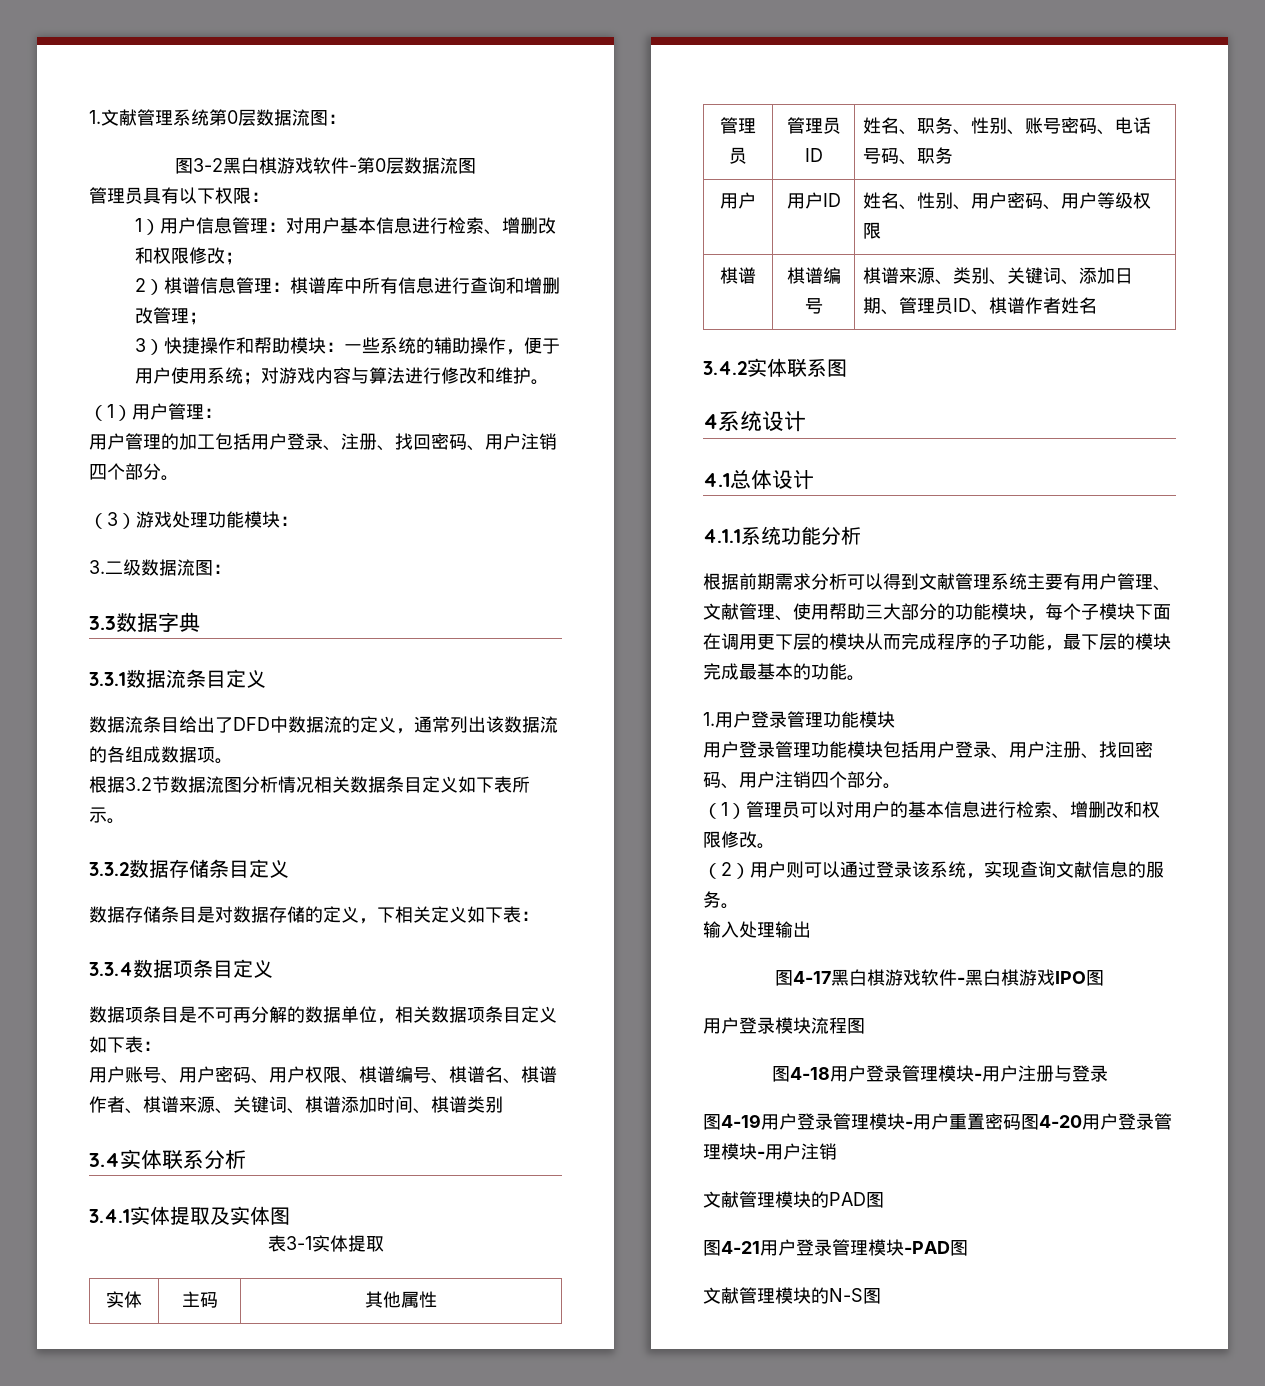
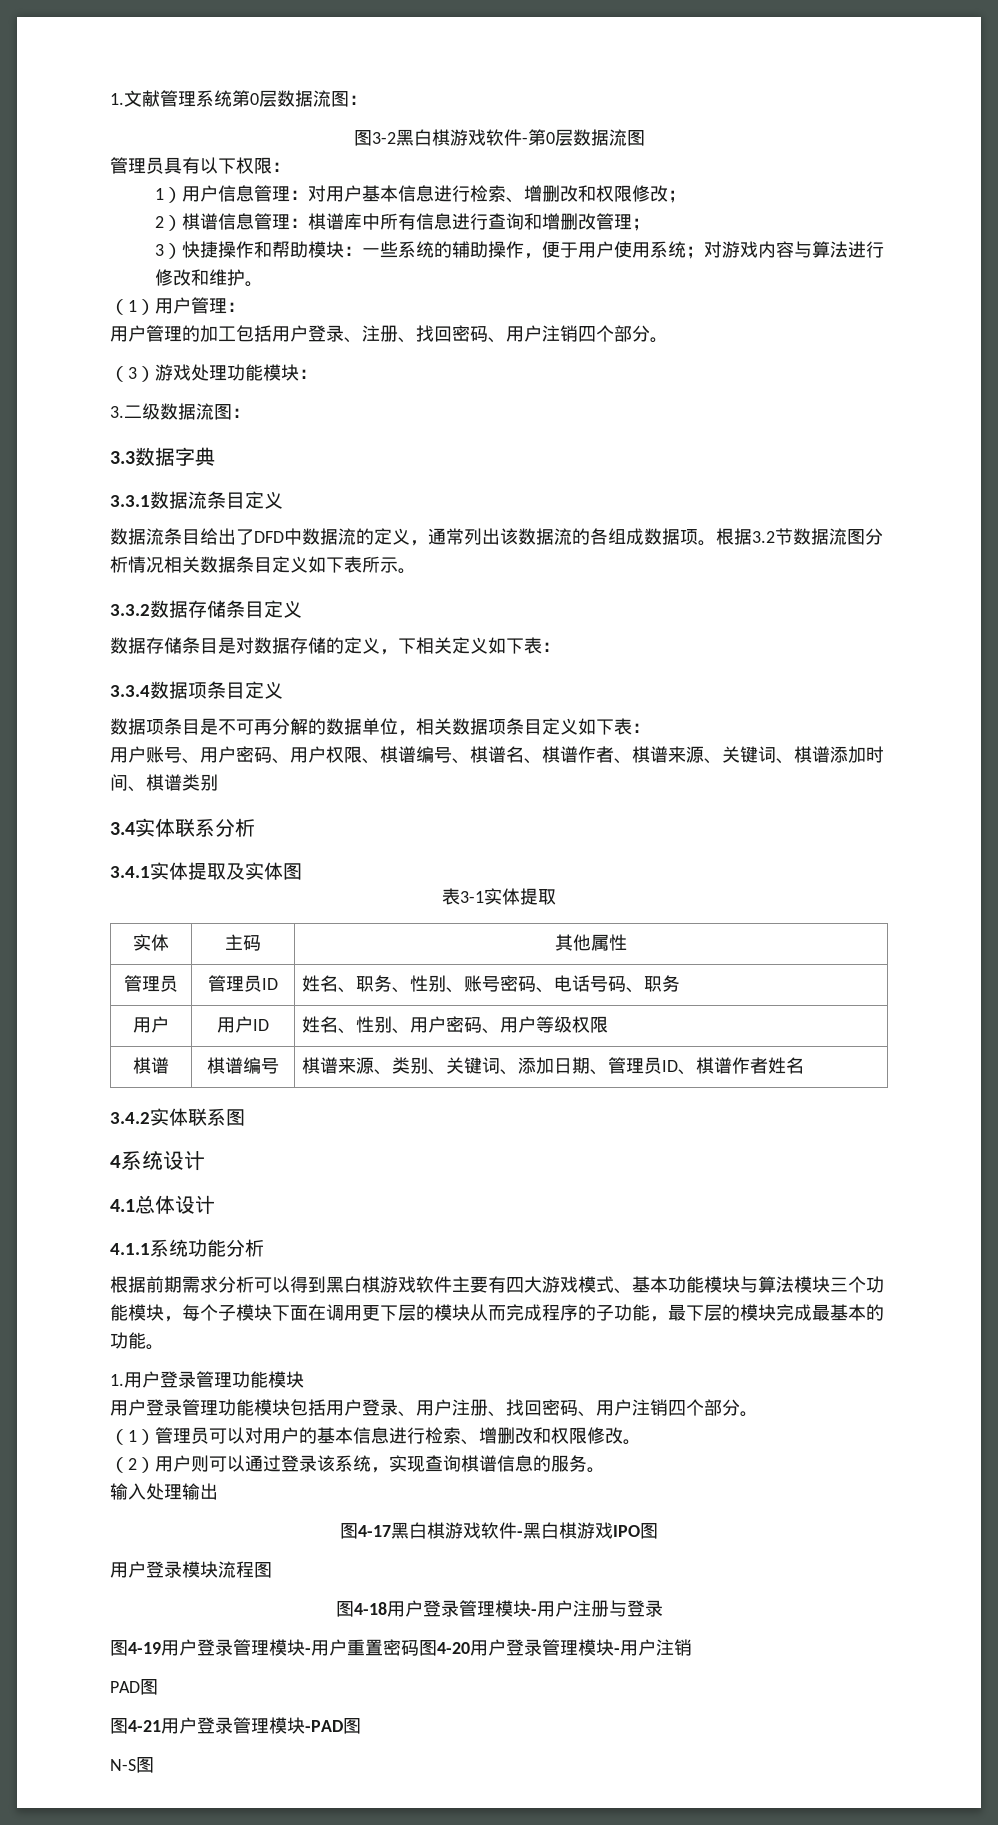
(233, 761) // -> (716, 543) none
[919,573,1171,591] [703,603,955,621] 文献管理系统主要有用户管理、文献管理、使用帮助三大部分的 -> [326,1276,866,1294] 黑白棋游戏软件主要有四大游戏模式、基本功能模块与算法模块三个
[1056,861,1092,878] 文献 -> [461,1455,497,1472] 棋谱
[703,1191,829,1208] 文献管理模块的 -> (692, 1647) none
[703,1287,829,1304] 文献管理模块的 -> (361, 1726) none

